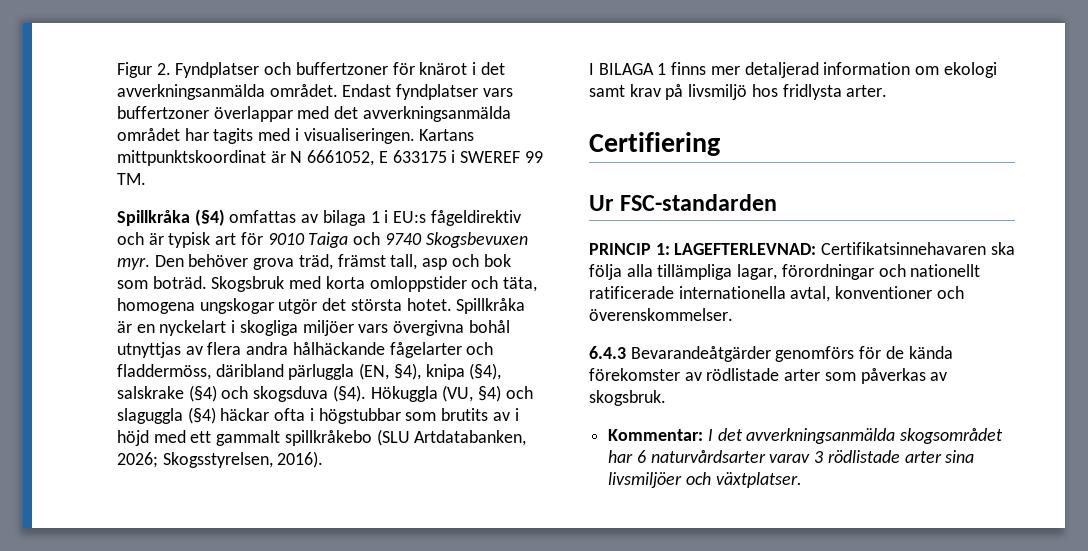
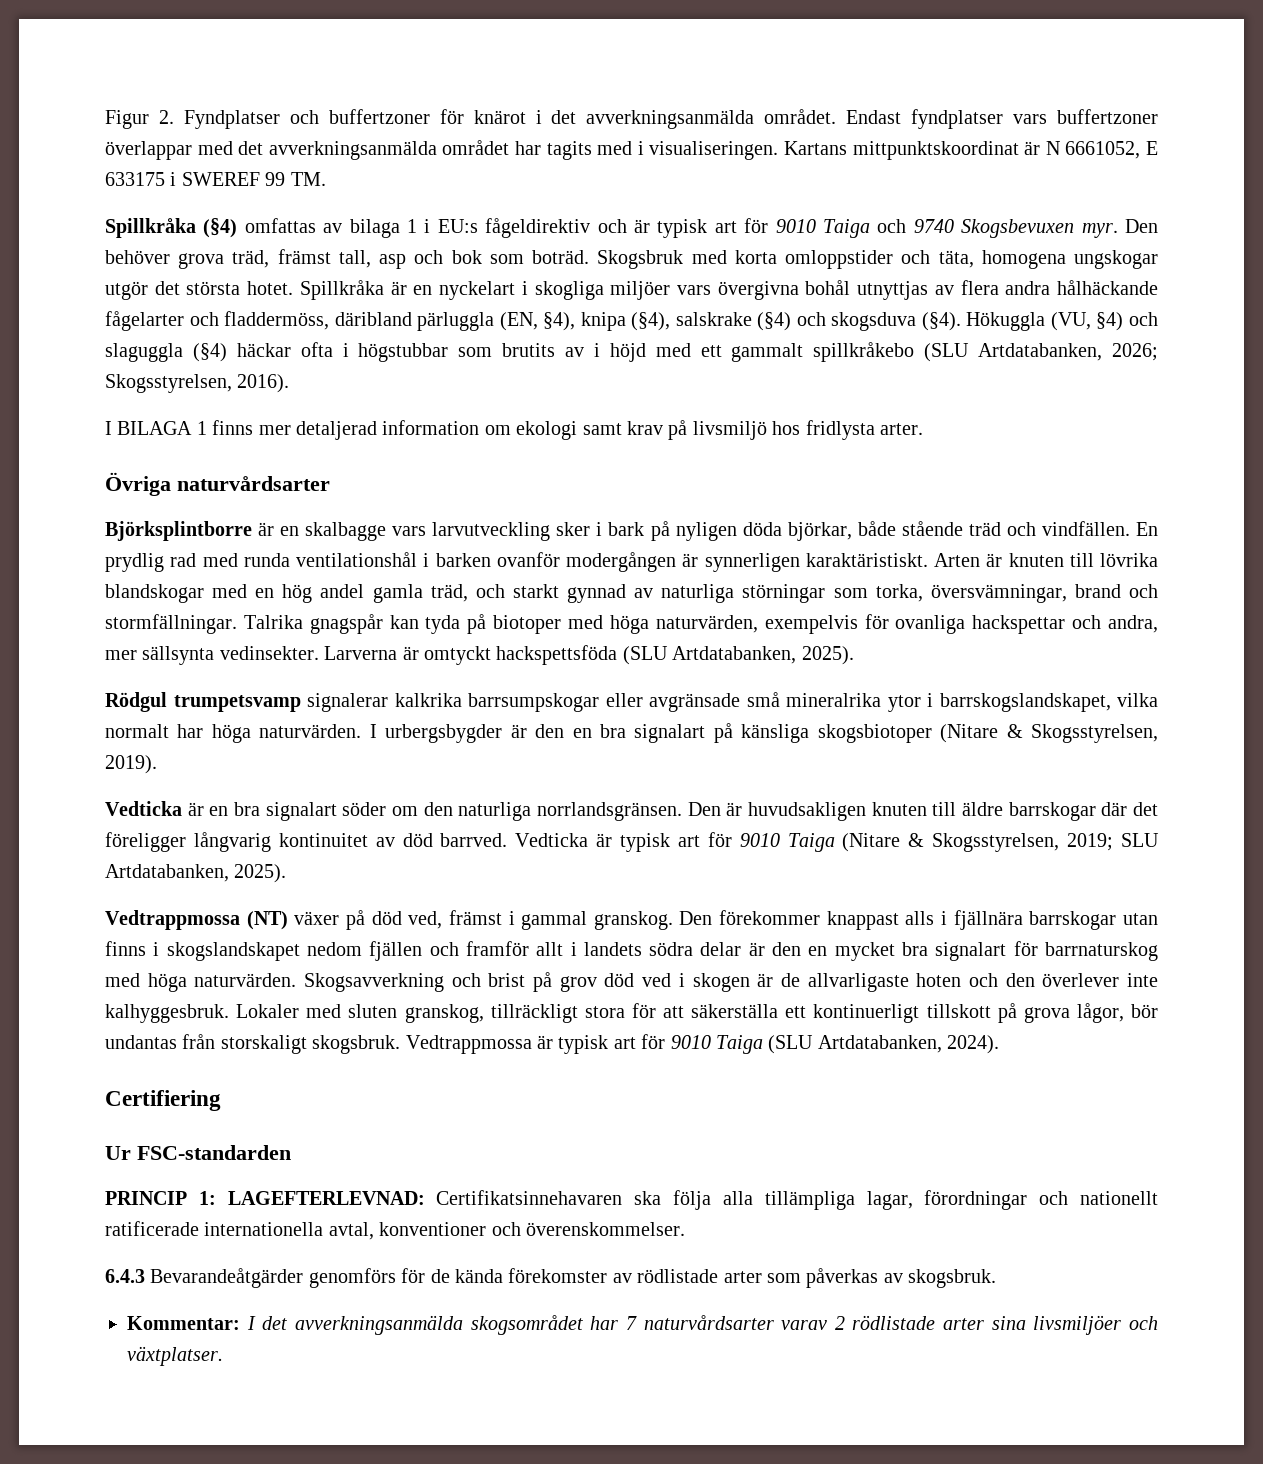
(888, 91) none -> [105,472,330,496] [105,521,1158,541] [105,552,1158,572] [105,584,1158,603] [105,614,1158,634] [105,645,854,665] [105,692,1158,712] [105,723,1158,743] [105,755,157,774] [105,801,1158,821] [105,832,1159,852] [105,864,287,883] [105,910,1158,930] [105,941,1158,961] [105,972,1159,992] [105,1003,1158,1023] [105,1034,1000,1054] // Övriga naturvårdsarter // Björksplintborre är en skalbagge vars larvutveckling sker i bark på nyligen döda björkar, både stående träd och vindfällen. En prydlig rad med runda ventilationshål i barken ovanför modergången är synnerligen karaktäristiskt. Arten är knuten till lövrika blandskogar med en hög andel gamla träd, och starkt gynnad av naturliga störningar som torka, översvämningar, brand och stormfällningar. Talrika gnagspår kan tyda på biotoper med höga naturvärden, exempelvis för ovanliga hackspettar och andra, mer sällsynta vedinsekter. Larverna är omtyckt hackspettsföda (SLU Artdatabanken, 2025). // Rödgul trumpetsvamp signalerar kalkrika barrsumpskogar eller avgränsade små mineralrika ytor i barrskogslandskapet, vilka normalt har höga naturvärden. I urbergsbygder är den en bra signalart på känsliga skogsbiotoper (Nitare & Skogsstyrelsen, 2019). // Vedticka är en bra signalart söder om den naturliga norrlandsgränsen. Den är huvudsakligen knuten till äldre barrskogar där det föreligger långvarig kontinuitet av död barrved. Vedticka är typisk art för 9010 Taiga (Nitare & Skogsstyrelsen, 2019; SLU Artdatabanken, 2025). // Vedtrappmossa (NT) växer på död ved, främst i gammal granskog. Den förekommer knappast alls i fjällnära barrskogar utan finns i skogslandskapet nedom fjällen och framför allt i landets södra delar är den en mycket bra signalart för barrnaturskog med höga naturvärden. Skogsavverkning och brist på grov död ved i skogen är de allvarligaste hoten och den överlever inte kalhyggesbruk. Lokaler med sluten granskog, tillräckligt stora för att säkerställa ett kontinuerligt tillskott på grova lågor, bör undantas från storskaligt skogsbruk. Vedtrappmossa är typisk art för 9010 Taiga (SLU Artdatabanken, 2024).
[636,450,646,463] 6 -> [625,1316,637,1330] 7
[814,451,824,463] 3 -> [834,1316,845,1330] 2

